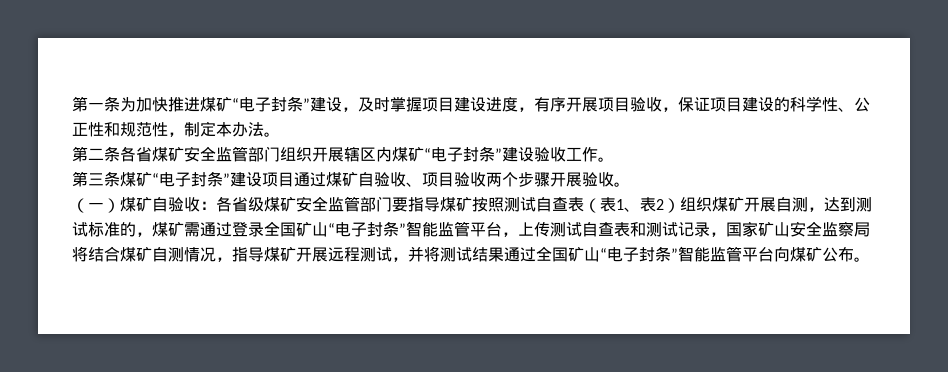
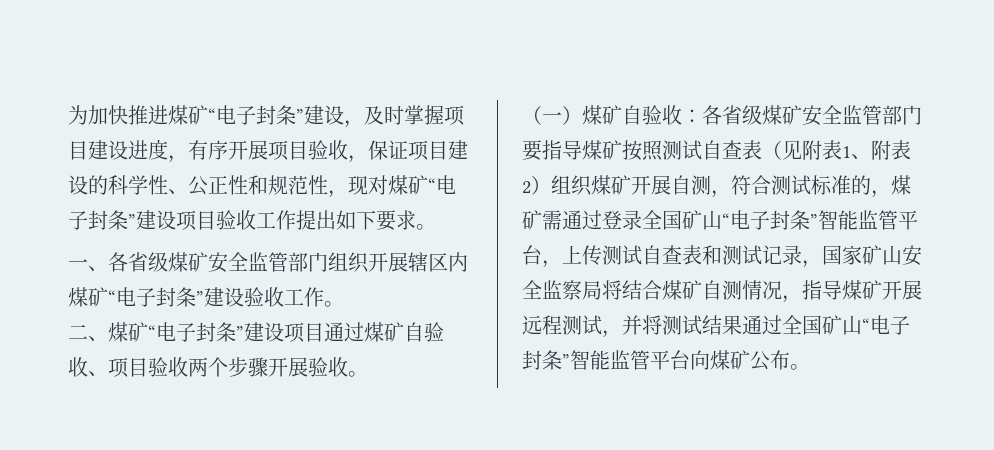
[72,96,120,112] 第一条 -> (68, 115) none
[184,121,280,137] [72,146,152,162] 制定本办法。 // 第二条各省 -> [348,175,456,195] [68,210,436,231] [68,252,168,272] 现对煤矿“电子封条”建设项目验收工作提出如下要求。 // 一、各省级
[72,171,120,187] 第三条 -> [68,324,108,341] 二、
(600, 205) none -> [782,140,822,160] 见附
(640, 209) none -> [871,140,891,160] 附
[824,197,856,212] 达到 -> [731,175,771,195] 符合

